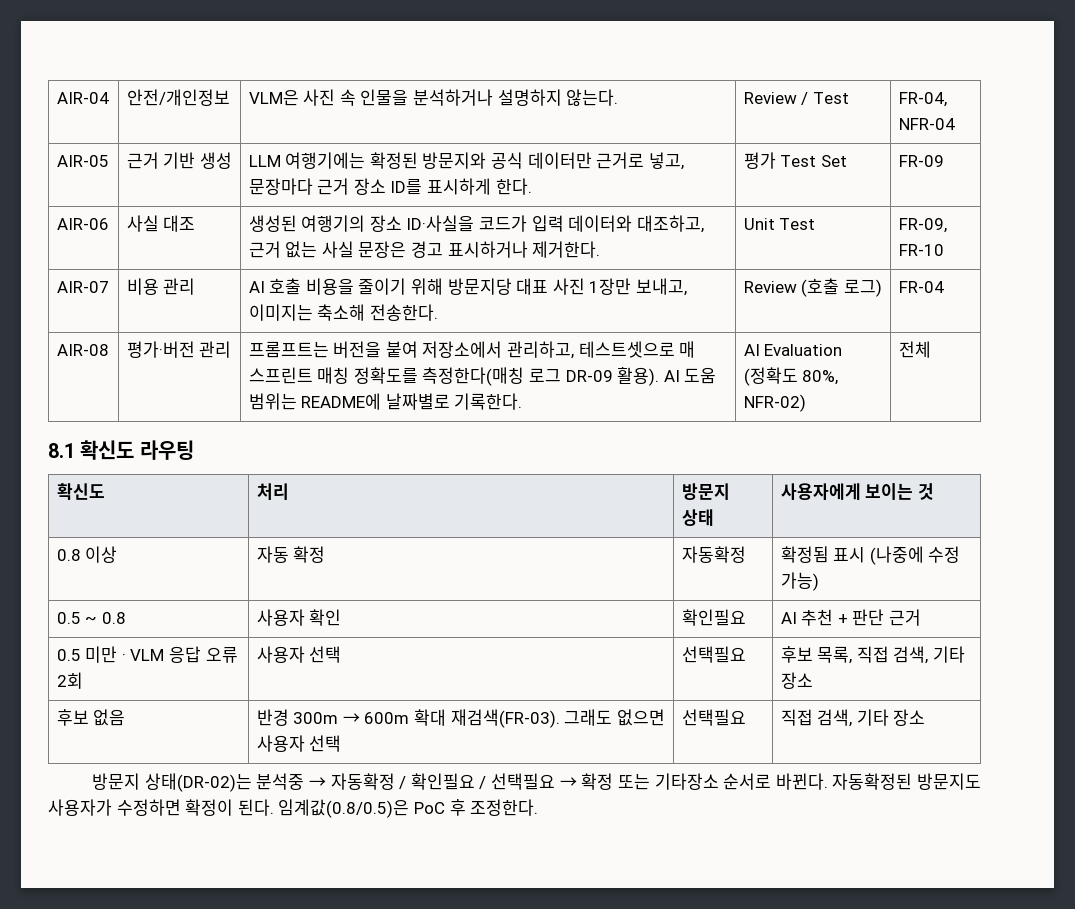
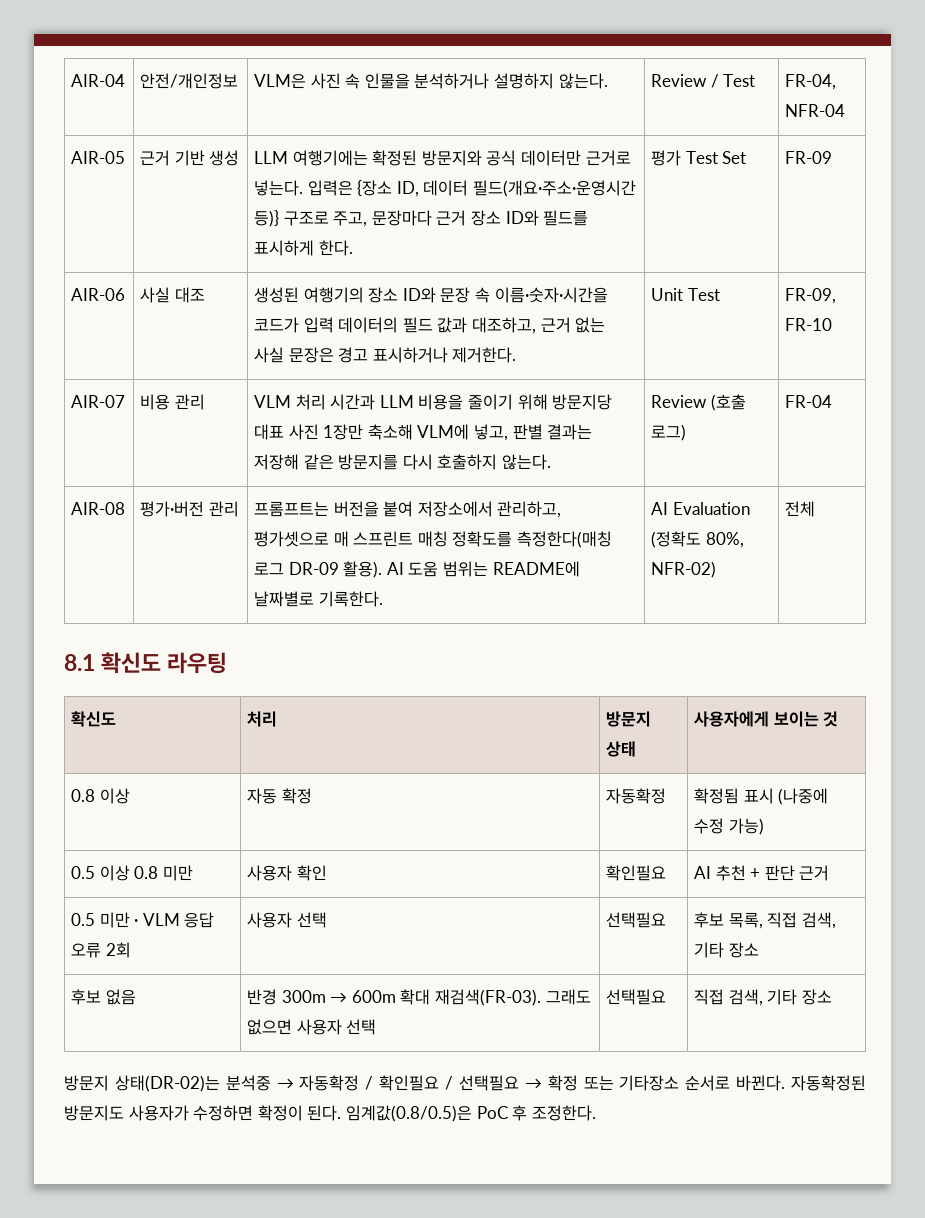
[648,152,684,170] 넣고, -> [254,180,637,197] [254,210,368,227] 넣는다. 입력은 {장소 ID, 데이터 필드(개요·주소·운영시간 등)} 구조로 주고,
[390,179,423,195] ID를 -> [505,210,589,226] ID와 필드를
[406,215,633,232] ID·사실을 코드가 입력 데이터와 -> [402,287,608,303] [254,317,468,333] ID와 문장 속 이름·숫자·시간을 코드가 입력 데이터의 필드 값과
[248,278,302,295] AI 호출 -> [254,394,414,410] VLM 처리 시간과 LLM
[635,278,687,296] [248,304,438,321] 보내고, 이미지는 축소해 전송한다. -> [367,424,593,441] [254,454,552,470] 축소해 VLM에 넣고, 판별 결과는 저장해 같은 방문지를 다시 호출하지 않는다.
[578,341,675,358] 테스트셋으로 -> [254,531,330,547] 평가셋으로
[85,612,126,624] ~ 0.8 -> [99,865,193,881] 이상 0.8 미만

